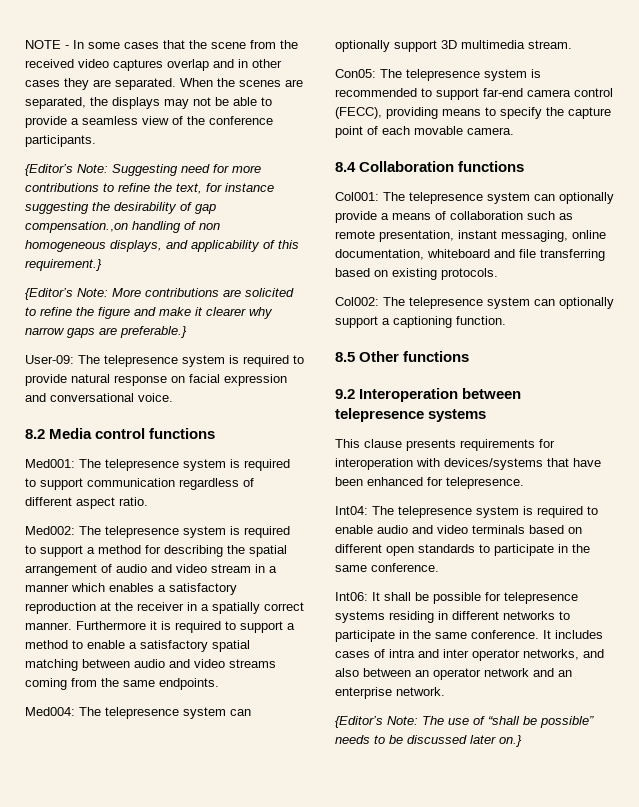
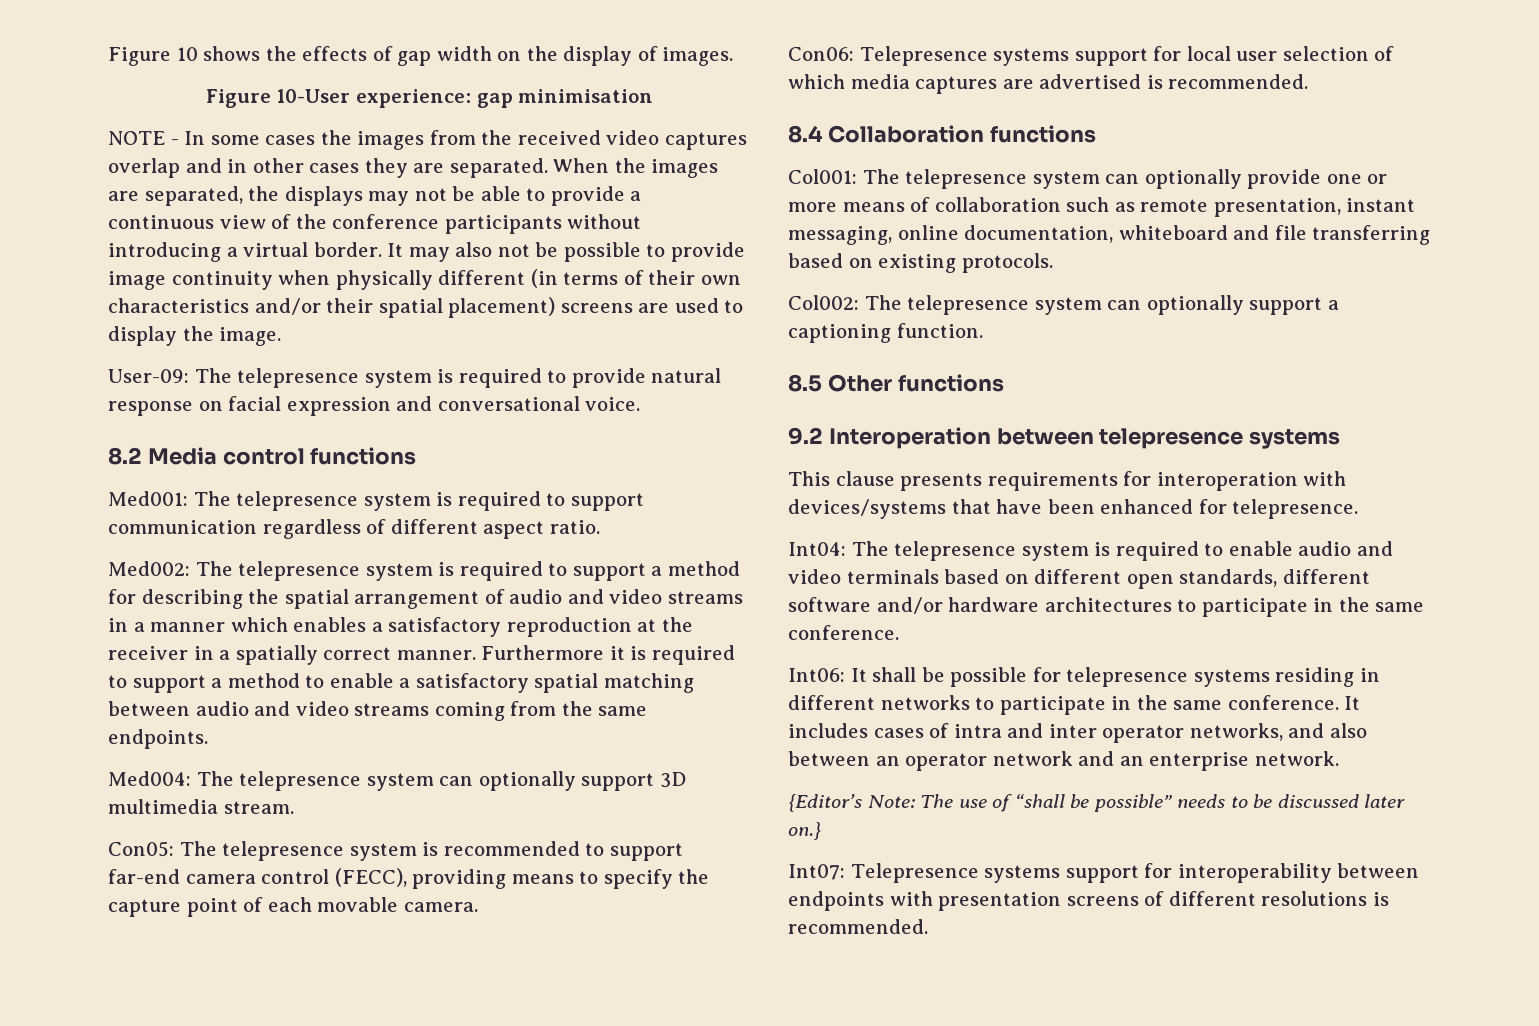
(25, 44) none -> [108,46,734,66] [205,89,654,108] Figure 10 shows the effects of gap width on the display of images. // Figure 10-User experience: gap minimisation //
[163,40,246,49] that the scene -> [320,130,425,150] the images
[239,80,281,87] scenes -> [651,159,719,178] images
[82,116,138,125] seamless -> [108,215,214,229] continuous
[25,135,96,147] [25,164,261,176] [25,183,274,194] [25,202,216,214] [25,221,220,233] [25,240,299,252] [25,259,102,271] [25,288,294,300] [25,307,273,319] [25,326,187,338] participants. // {Editor’s Note: Suggesting need for more contributions to refine the text, for instance suggesting the desirability of gap compensation.,on handling of non homogeneous displays, and applicability of this requirement.} // {Editor’s Note: More contributions are solicited to refine the figure and make it clearer why narrow gaps are preferable.} -> [444,214,642,234] [108,242,745,262] [108,269,741,290] [108,297,744,318] [108,326,282,346] participants without introducing a virtual border. It may also not be possible to provide image continuity when physically different (in terms of their own characteristics and/or their spatial placement) screens are used to display the image.
[211,564,251,573] stream -> [667,591,743,604] streams
(514, 131) none -> [788,46,1395,66] [788,74,1309,94] // Con06: Telepresence systems support for local user selection of which media captures are advertised is recommended.
[381,213,389,220] a -> [1326,174,1388,184] [788,202,837,212] one or more
[418,544,475,553] standards -> [1179,569,1370,587] [788,597,1172,614] standards, different software and/or hardware architectures
(522, 741) none -> [788,863,1420,883] [788,891,1389,911] [788,919,928,934] // Int07: Telepresence systems support for interoperability between endpoints with presentation screens of different resolutions is recommended.

